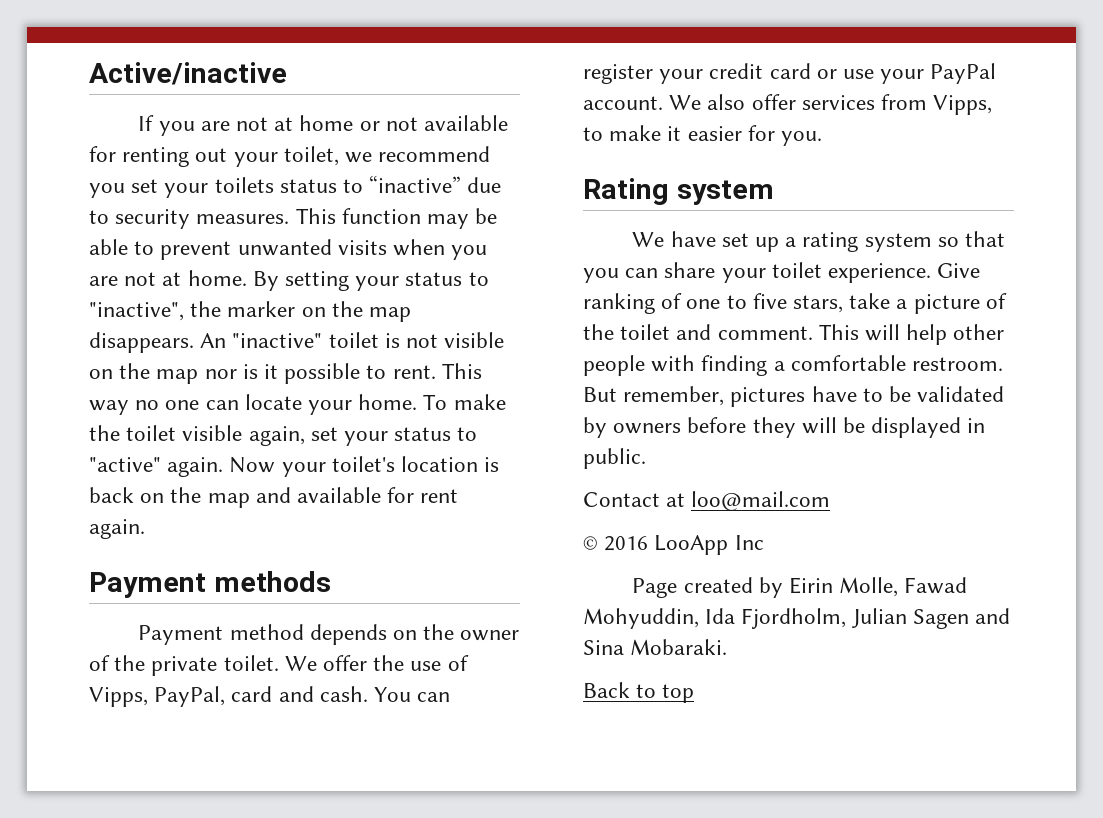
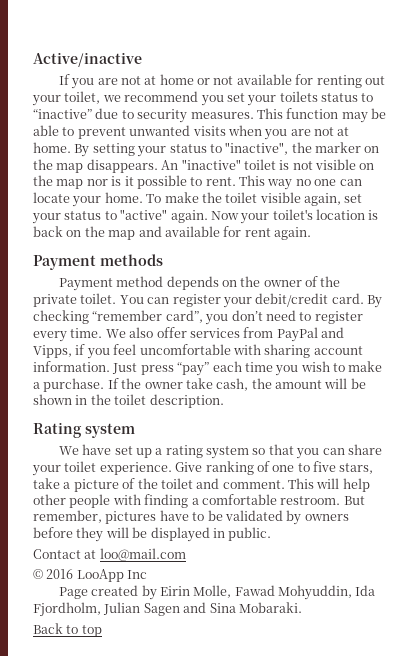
[284,655,469,671] [89,686,451,707] [583,63,997,84] [583,96,663,110] We offer the use of Vipps, PayPal, card and cash. You can register your credit card or use your PayPal account. -> [119,293,382,308] [33,310,363,325] [33,328,103,342] You can register your debit/credit card. By checking “remember card”, you don’t need to register every time.
[933,95,993,115] [583,125,823,146] Vipps, to make it easier for you. -> [276,327,344,342] [33,344,363,359] [33,361,383,376] [33,378,366,392] [33,394,224,408] PayPal and Vipps, if you feel uncomfortable with sharing account information. Just press “pay” each time you wish to make a purchase. If the owner take cash, the amount will be shown in the toilet description.

